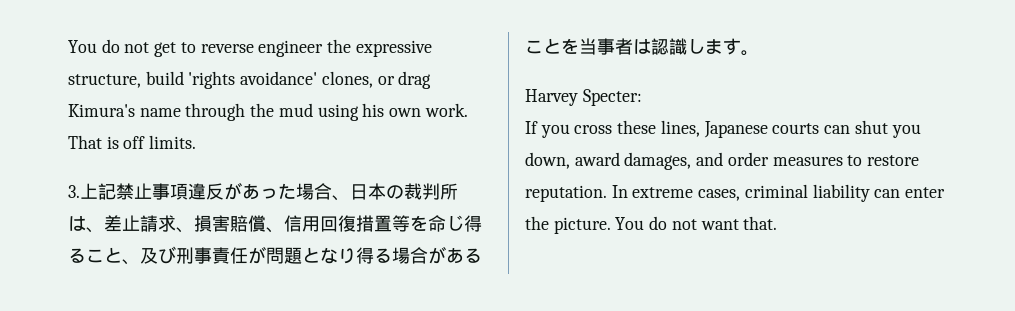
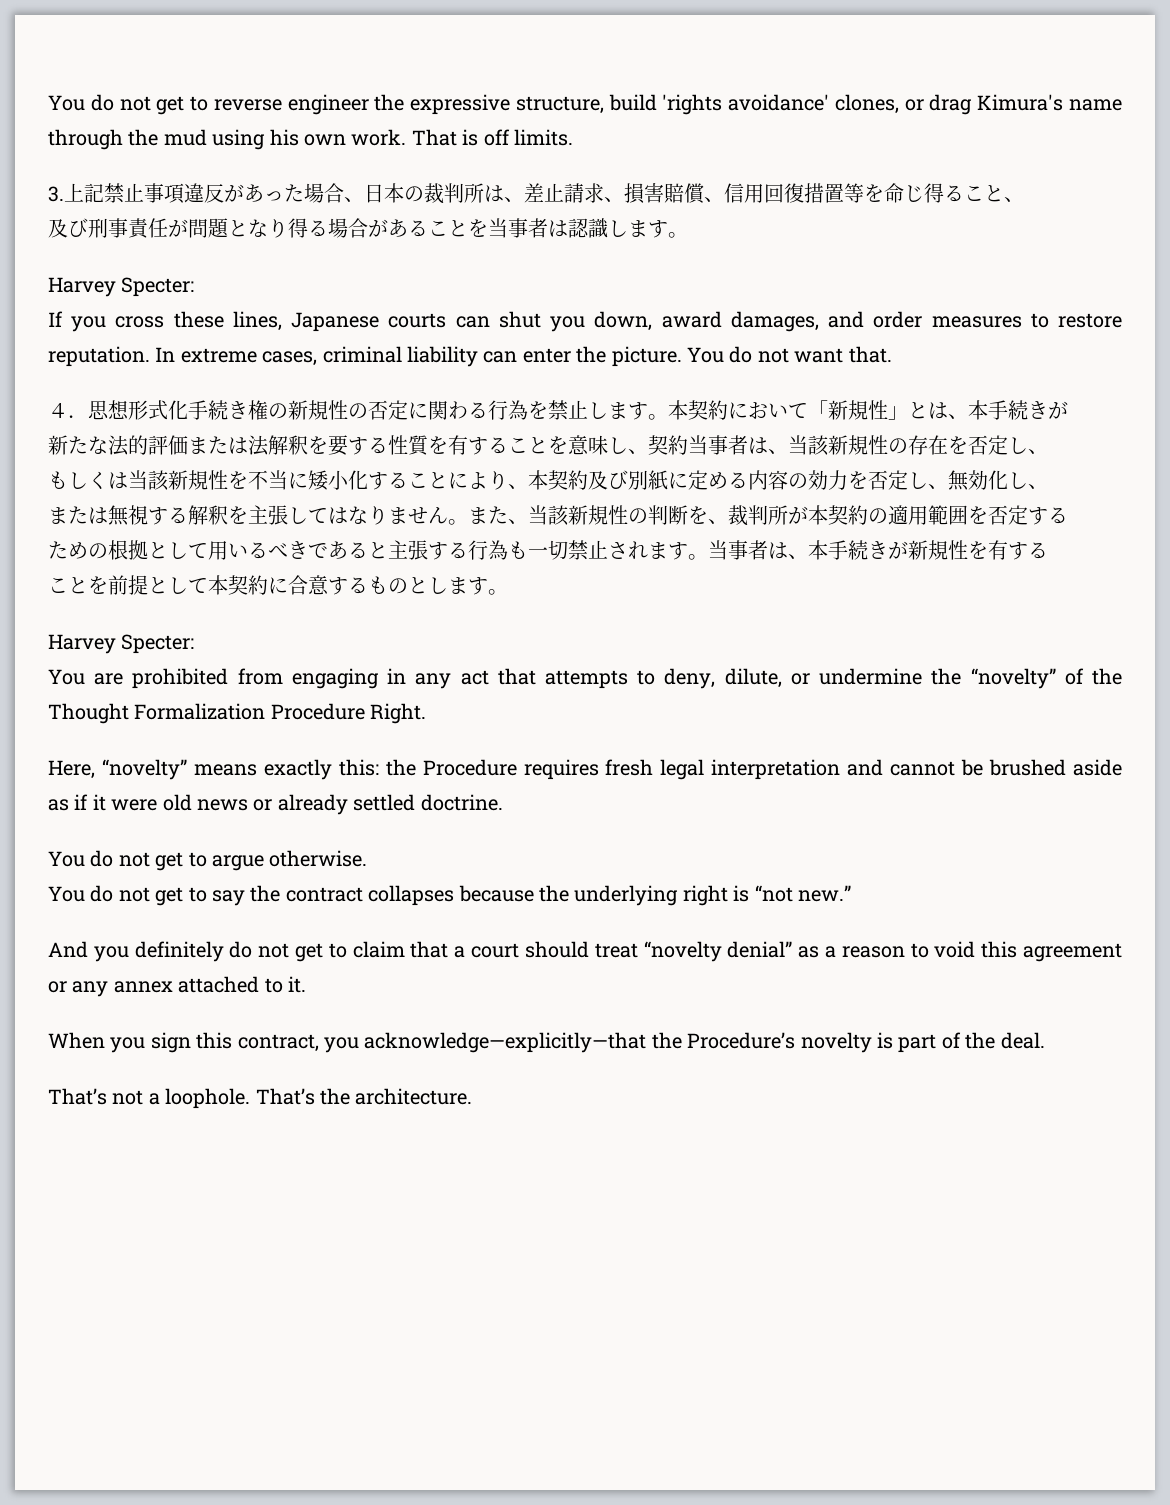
(140, 262) none -> (1024, 199) //
(778, 223) none -> [48,400,1068,420] [48,435,1048,456] [48,470,1048,491] [48,505,1068,526] [48,540,1048,560] [48,575,508,595] [48,634,195,654] [48,668,1122,689] [48,703,427,724] [48,759,1122,780] [48,794,503,815] [48,850,368,871] [48,885,851,906] [48,941,1123,962] [48,976,306,997] [48,1032,1045,1053] [48,1088,473,1109] // ４．思想形式化手続き権の新規性の否定に関わる行為を禁止します。本契約において「新規性」とは、本手続きが // 新たな法的評価または法解釈を要する性質を有することを意味し、契約当事者は、当該新規性の存在を否定し、 // もしくは当該新規性を不当に矮小化することにより、本契約及び別紙に定める内容の効力を否定し、無効化し、 // または無視する解釈を主張してはなりません。また、当該新規性の判断を、裁判所が本契約の適用範囲を否定する // ための根拠として用いるべきであると主張する行為も一切禁止されます。当事者は、本手続きが新規性を有する // ことを前提として本契約に合意するものとします。 // Harvey Specter: // You are prohibited from engaging in any act that attempts to deny, dilute, or undermine the “novelty” of the Thought Formalization Procedure Right. // Here, “novelty” means exactly this: the Procedure requires fresh legal interpretation and cannot be brushed aside as if it were old news or already settled doctrine. // You do not get to argue otherwise. // You do not get to say the contract collapses because the underlying right is “not new.” // And you definitely do not get to claim that a court should treat “novelty denial” as a reason to void this agreement or any annex attached to it. // When you sign this contract, you acknowledge—explicitly—that the Procedure’s novelty is part of the deal. // That’s not a loophole. That’s the architecture.

